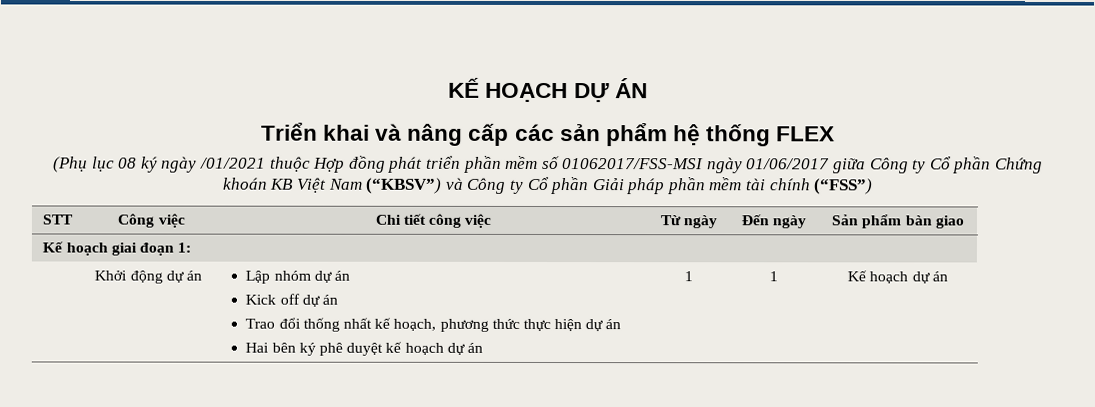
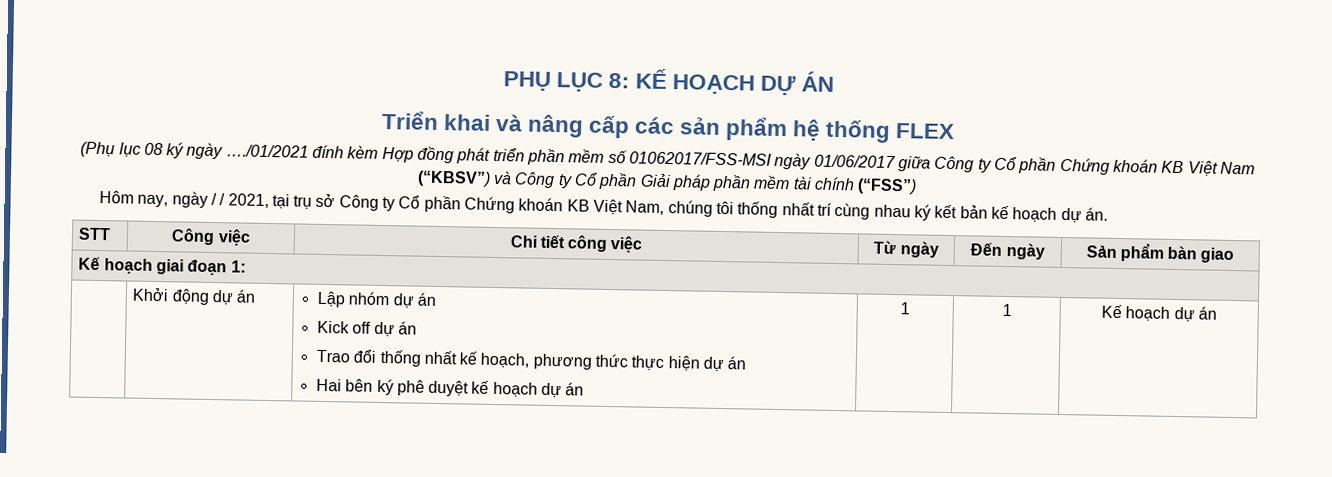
(448, 87) none -> [502,71,630,92] PHỤ LỤC 8:
[199,156,311,172] /01/2021 thuộc -> [225,144,379,159] …./01/2021 đính kèm
(874, 186) none -> [98,189,1108,224] // Hôm nay, ngày / / 2021, tại trụ sở Công ty Cổ phần Chứng khoán KB Việt Nam, chúng tôi thống nhất trí cùng nhau ký kết bản kế hoạch dự án.

